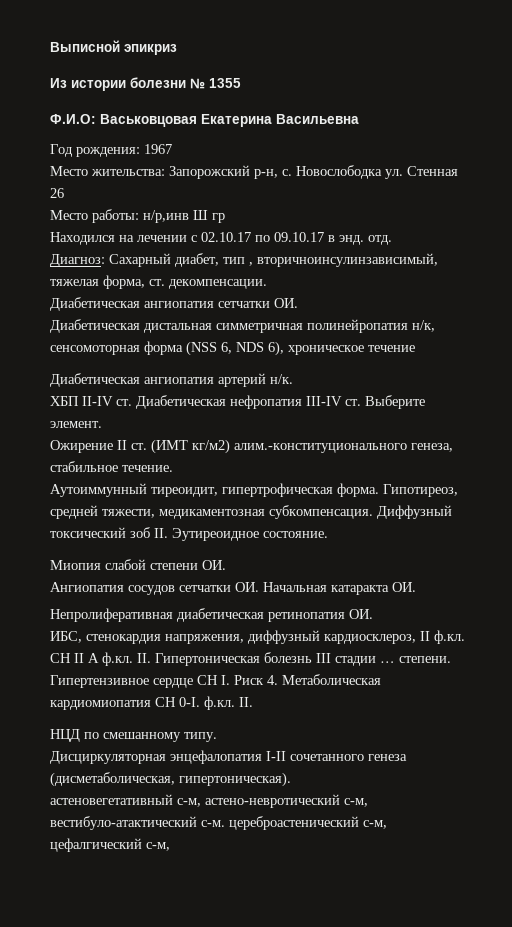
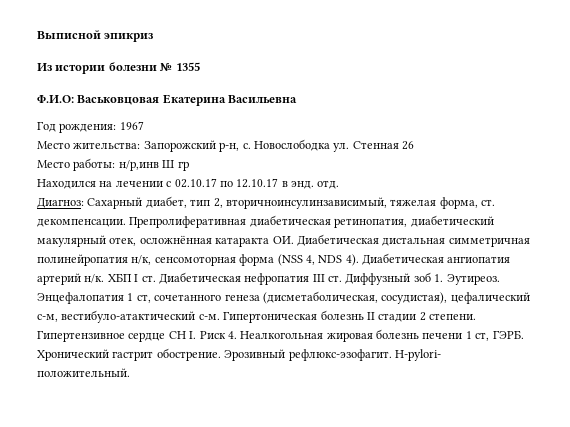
[274,232,324,242] 09.10.17 -> [236,178,279,188] 12.10.17
[249,262,253,266] , -> [213,198,223,208] 2,
[50,297,298,311] // Диабетическая ангиопатия сетчатки ОИ. // -> [129,215,494,228] [37,235,294,247] Препролиферативная диабетическая ретинопатия, диабетический макулярный отек, осложнённая катаракта ОИ.
[221,341,415,356] 6, NDS 6), хроническое течение // -> [305,254,359,266] 4, NDS 4).
[50,396,113,406] // ХБП II-IV -> [107,273,139,282] ХБП I
[306,395,425,409] [50,421,102,428] [50,439,453,454] [50,461,173,472] [50,483,458,497] [50,505,452,519] [50,527,328,541] [50,559,226,570] [50,582,416,595] [50,608,373,622] [50,630,465,644] [50,652,395,666] III-IV ст. Выберите элемент. // Ожирение II ст. (ИМТ кг/м2) алим.-конституционального генеза, стабильное течение. // Аутоиммунный тиреоидит, гипертрофическая форма. Гипотиреоз, средней тяжести, медикаментозная субкомпенсация. Диффузный токсический зоб II. Эутиреоидное состояние. // Миопия слабой степени ОИ. // Ангиопатия сосудов сетчатки ОИ. Начальная катаракта ОИ. // Непролиферативная диабетическая ретинопатия ОИ. // ИБС, стенокардия напряжения, диффузный кардиосклероз, II ф.кл. СН II А ф.кл. II. Гипертоническая болезнь III стадии … -> [312,272,500,285] [37,291,530,304] [37,310,426,323] III ст. Диффузный зоб 1. Эутиреоз. Энцефалопатия 1 ст, сочетанного генеза (дисметаболическая, сосудистая), цефалический с-м, вестибуло-атактический с-м. Гипертоническая болезнь II стадии 2
[282,674,381,685] [50,696,253,710] [50,729,217,742] [50,750,407,764] [50,772,291,787] [50,794,368,808] [50,816,387,830] [50,838,170,852] Метаболическая кардиомиопатия СН 0-I. ф.кл. II. // НЦД по смешанному типу. // Дисциркуляторная энцефалопатия I-II сочетанного генеза (дисметаболическая, гипертоническая). // астеновегетативный с-м, астено-невротический с-м, вестибуло-атактический с-м. цереброастенический с-м, цефалгический с-м, -> [240,329,524,342] [37,348,441,361] [37,368,130,377] Неалкогольная жировая болезнь печени 1 ст, ГЭРБ. Хронический гастрит обострение. Эрозивный рефлюкс-эзофагит. H-pylori- положительный.

